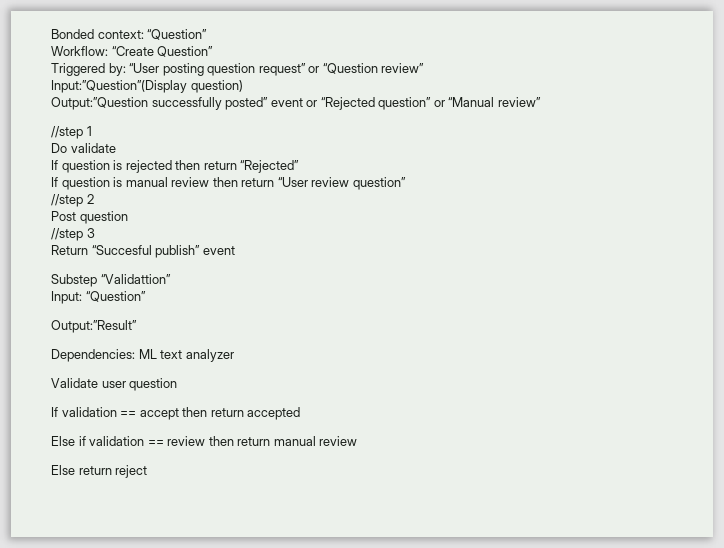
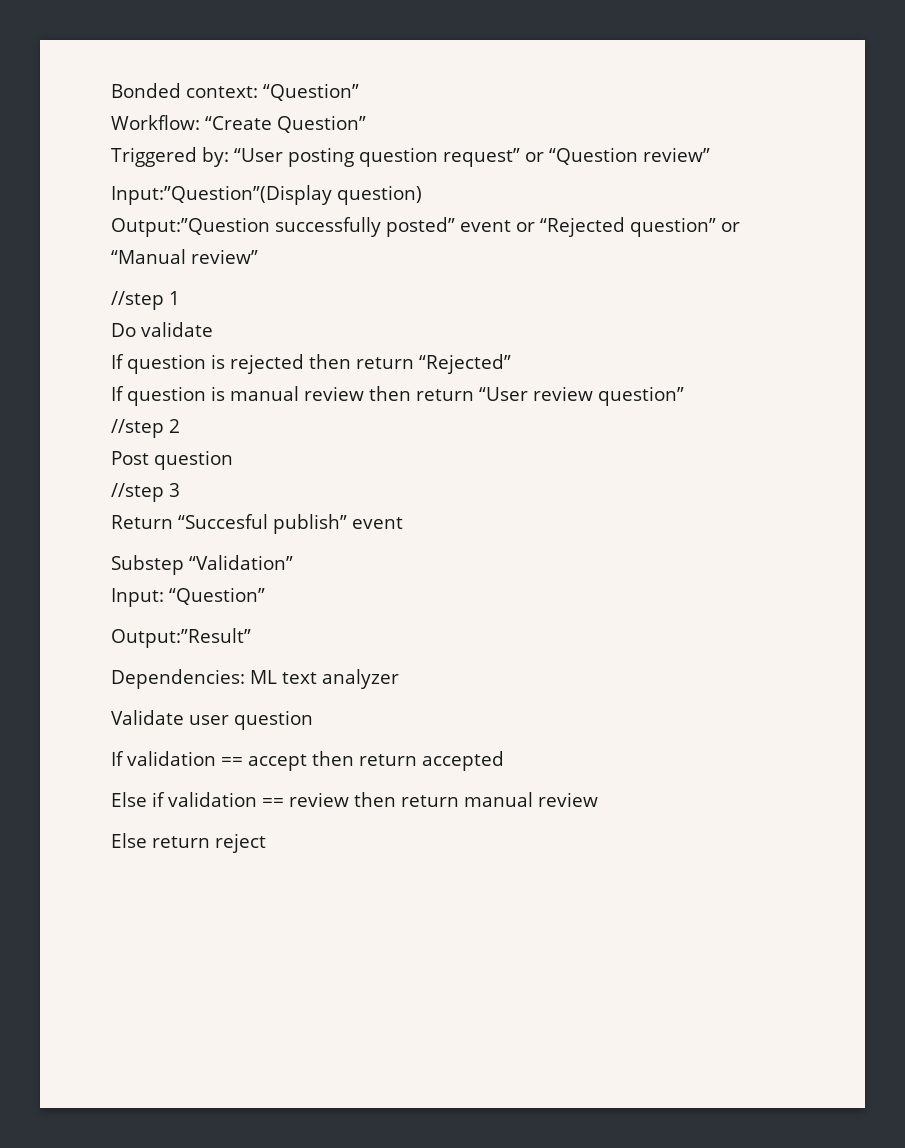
[100,274,171,284] “Validattion” -> [189,555,293,570] “Validation”

